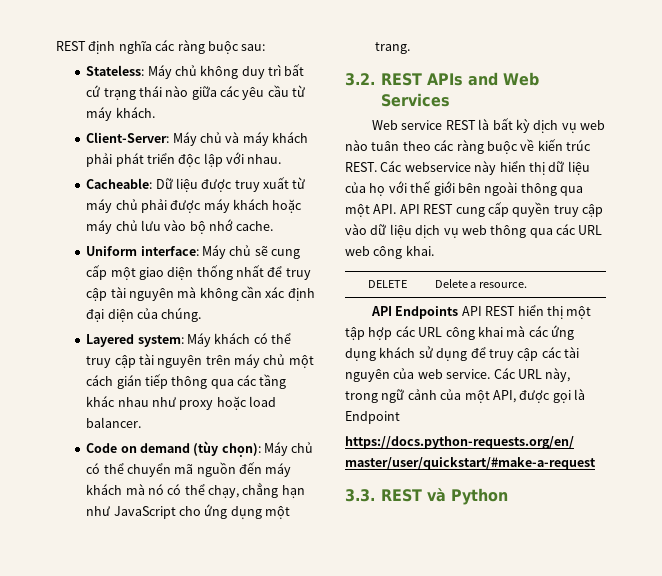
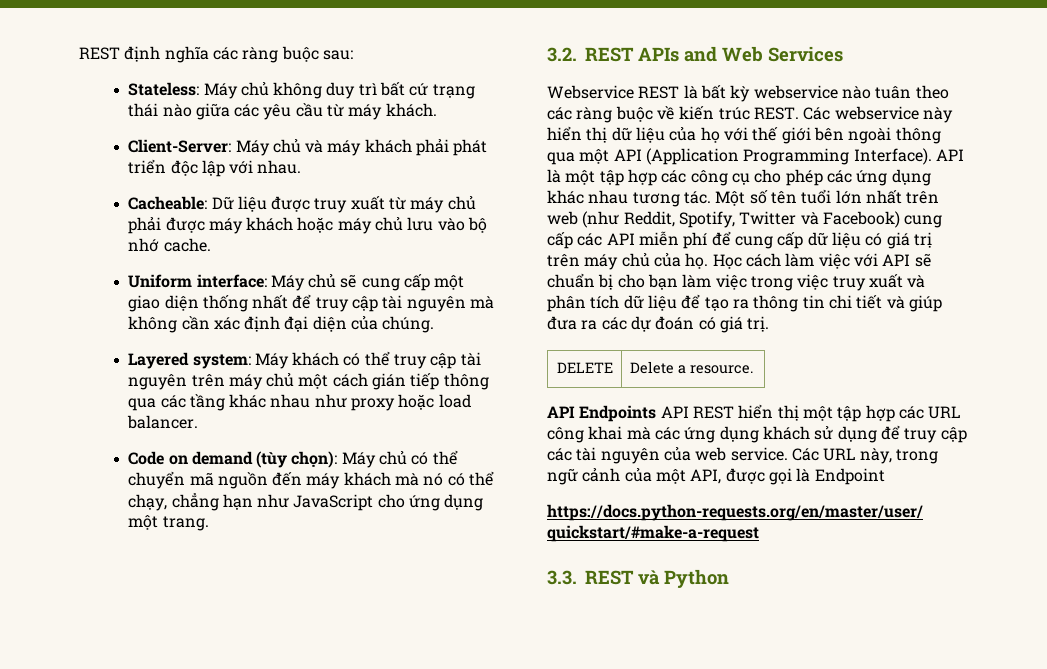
[372,120,443,130] Web service -> [547,85,634,99] Webservice
[533,120,606,133] dịch vụ web -> [753,85,838,99] webservice
[373,202,603,217] [345,224,603,238] [345,245,434,259] API. API REST cung cấp quyền truy cập vào dữ liệu dịch vụ web thông qua các URL web công khai. -> [613,148,964,165] [547,169,931,186] [547,189,940,207] [547,211,943,228] [547,231,932,249] [547,253,932,270] [547,273,926,291] [547,294,942,312] [547,316,770,333] API (Application Programming Interface). API là một tập hợp các công cụ cho phép các ứng dụng khác nhau tương tác. Một số tên tuổi lớn nhất trên web (như Reddit, Spotify, Twitter và Facebook) cung cấp các API miễn phí để cung cấp dữ liệu có giá trị trên máy chủ của họ. Học cách làm việc với API sẽ chuẩn bị cho bạn làm việc trong việc truy xuất và phân tích dữ liệu để tạo ra thông tin chi tiết và giúp đưa ra các dự đoán có giá trị.

